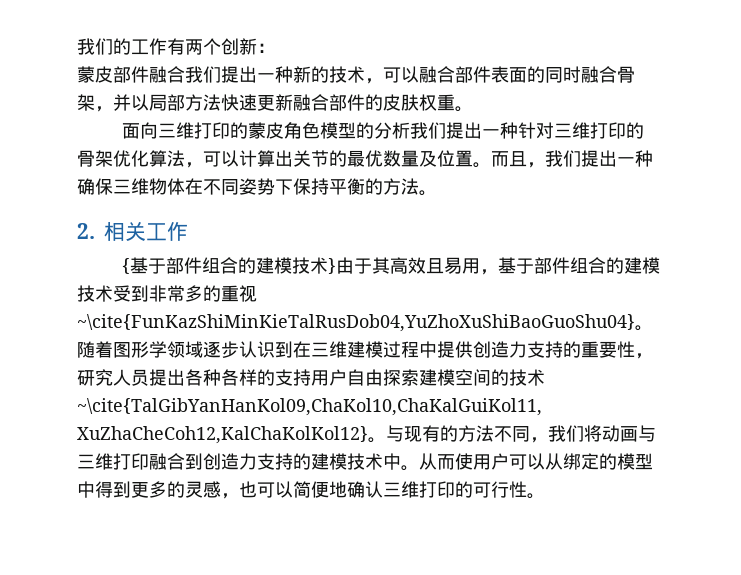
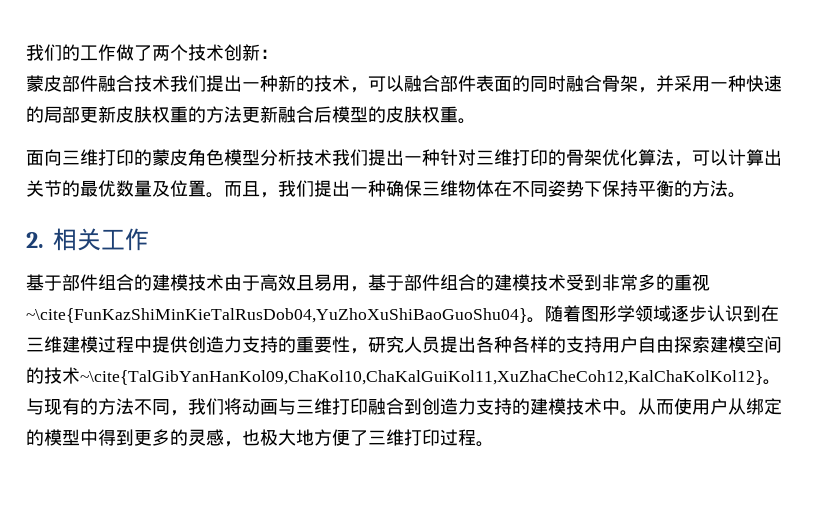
[167,38,221,55] 有两个 -> [116,44,224,61] 做了两个技术
(185, 74) none -> [134,75,170,92] 技术
[131,94,257,111] 以局部方法快速 -> [674,75,782,92] [26,106,242,123] 采用一种快速的局部更新皮肤权重的方法
[329,94,365,111] 部件 -> [314,106,368,123] 后模型
[356,122,411,139] 的分析 -> [260,149,332,166] 分析技术
[122,257,391,274] {基于部件组合的建模技术}由于其 -> [26,274,260,291] 基于部件组合的建模技术由于
[509,453,545,470] 可以 -> (728, 406) none
[257,481,527,498] 可以简便地确认三维打印的可行性 -> [260,429,476,446] 极大地方便了三维打印过程

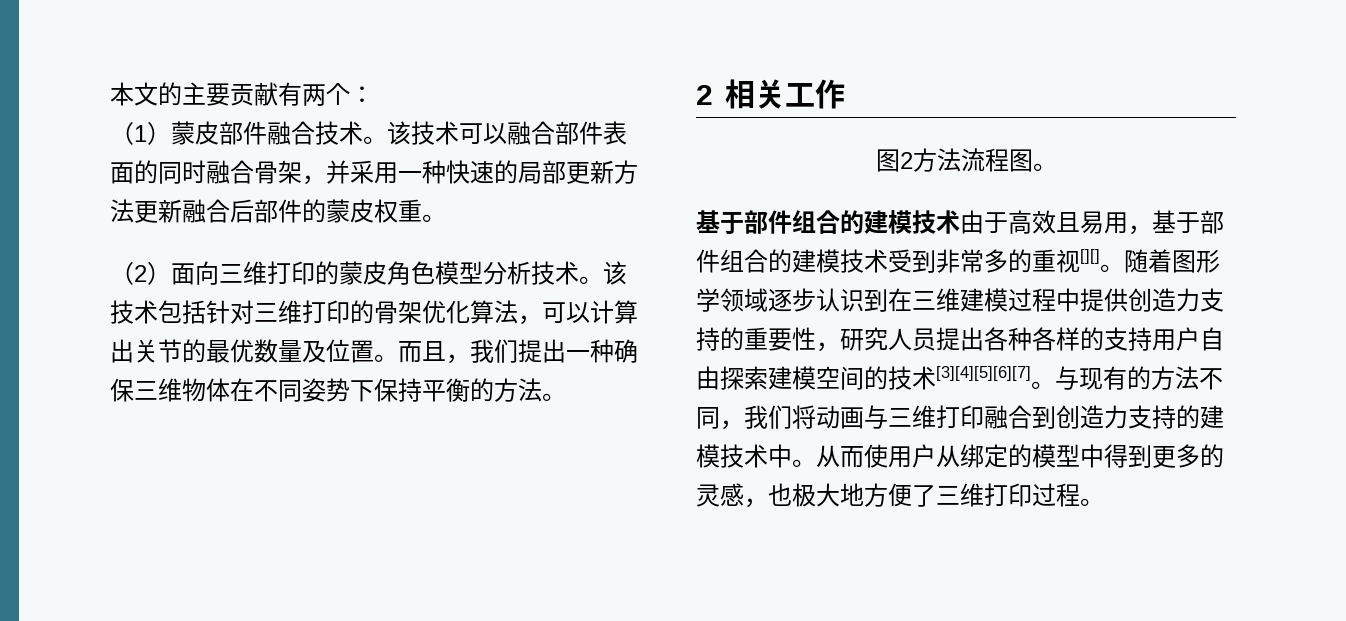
[26,44,260,61] 我们的工作做了两个技术创新 -> [110,82,350,106] 本文的主要贡献有两个
(278, 54) none -> [110,122,171,145] （1）
[170,75,368,93] 我们提出一种新的技术， -> [363,121,459,145] 。该技术
[116,106,206,123] 皮肤权重的 -> (614, 172) none
[332,106,422,123] 模型的皮肤 -> [254,199,374,223] 部件的蒙皮
(476, 121) none -> [110,262,171,285] （2）
[332,149,440,166] 我们提出一种 -> [579,261,627,285] [110,300,206,324] 。该技术包括
[26,232,44,248] 2. -> [696,85,713,105] 2
(149, 239) none -> [875,148,1057,172] // 图2方法流程图。
[26,308,527,323] ~\cite{FunKazShiMinKieTalRusDob04,YuZhoXuShiBaoGuoShu04} -> [1080,249,1100,264] [][]
[80,370,763,385] ~\cite{TalGibYanHanKol09,ChaKol10,ChaKalGuiKol11,XuZhaCheCoh12,KalChaKolKol12} -> [936,366,1031,381] [3][4][5][6][7]

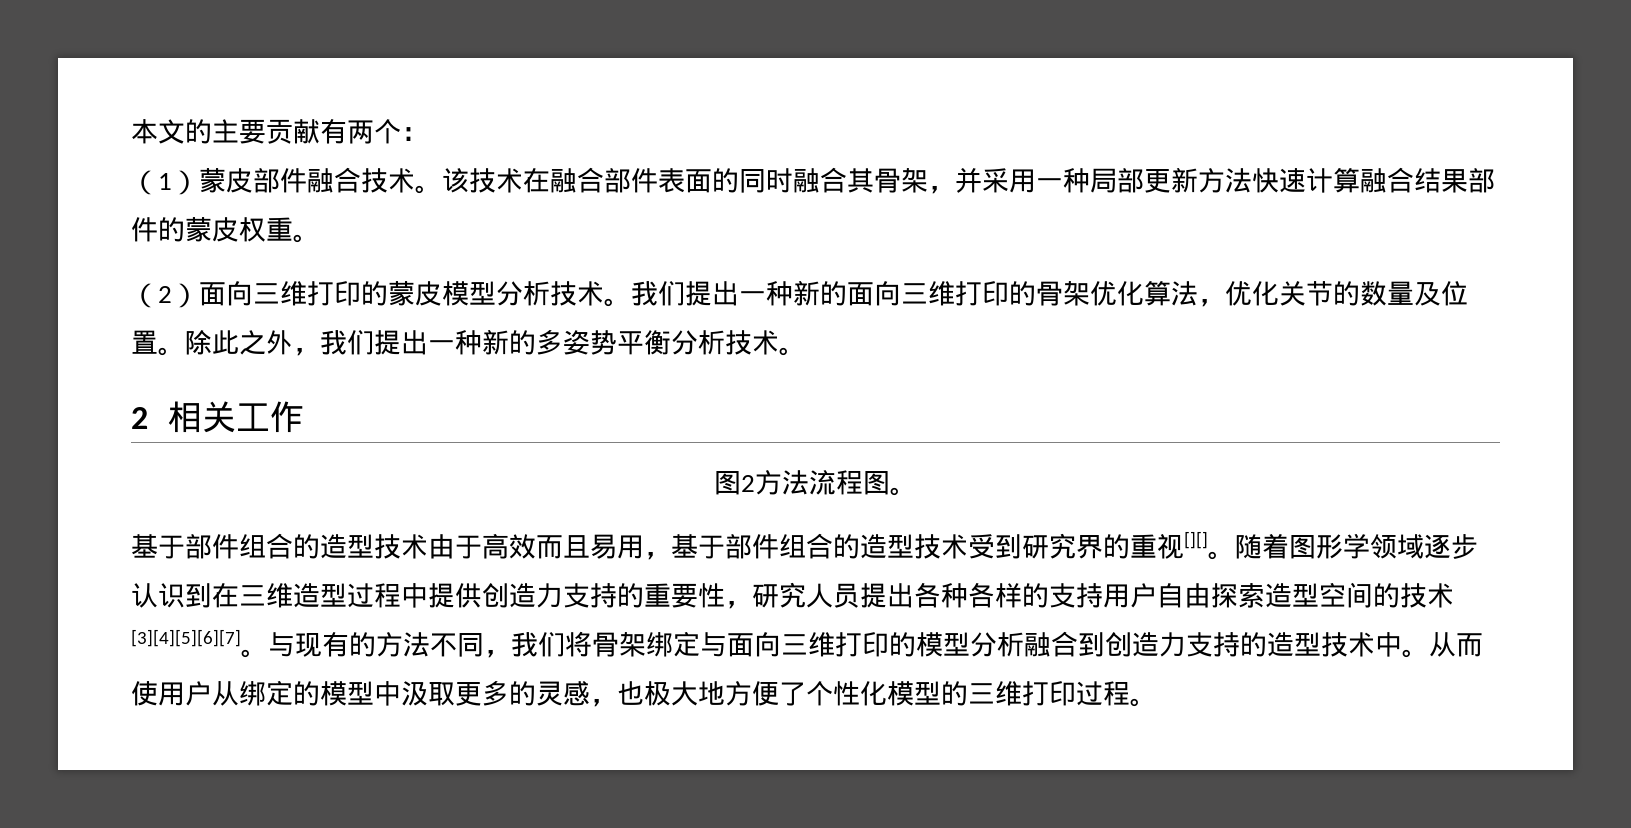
[459,123,507,144] 可以 -> [523,168,550,193] 在
(254, 172) none -> [847,168,874,193] 其
[446,160,518,184] 快速的 -> (1090, 180) none
[134,199,254,223] 更新融合后 -> [1252,167,1468,193] 快速计算融合结果
[387,261,435,285] 角色 -> (442, 293) none
[603,261,627,285] [110,300,254,324] 该技术包括针对 -> [631,280,901,306] 我们提出一种新的面向
[542,300,638,324] [110,339,254,363] 可以计算出关节的最优 -> [1225,281,1360,306] 优化关节的
[398,341,446,363] 而且 -> [185,330,293,355] 除此之外
[614,339,638,363] [110,378,542,402] 确保三维物体在不同姿势下保持平衡的方法 -> [482,329,779,355] 新的多姿势平衡分析技术
[864,210,912,234] 建模 -> [320,534,374,559] 造型
(1056, 222) none -> [536,535,563,559] 而
[792,249,840,273] 建模 -> [860,534,914,559] 造型
[936,249,1008,273] 非常多 -> [1022,533,1103,559] 研究界
[960,288,1008,312] 建模 -> [293,583,347,608] 造型
[768,366,816,390] 建模 -> [1265,583,1319,608] 造型
[816,405,984,429] 动画与三维打印 -> [592,631,1024,657] 骨架绑定与面向三维打印的模型分析
[1200,405,1224,429] [696,444,720,468] 建模 -> [1267,632,1321,657] 造型
[1104,444,1152,468] 得到 -> [401,681,455,706] 汲取
(936, 496) none -> [806,681,968,706] 个性化模型的

